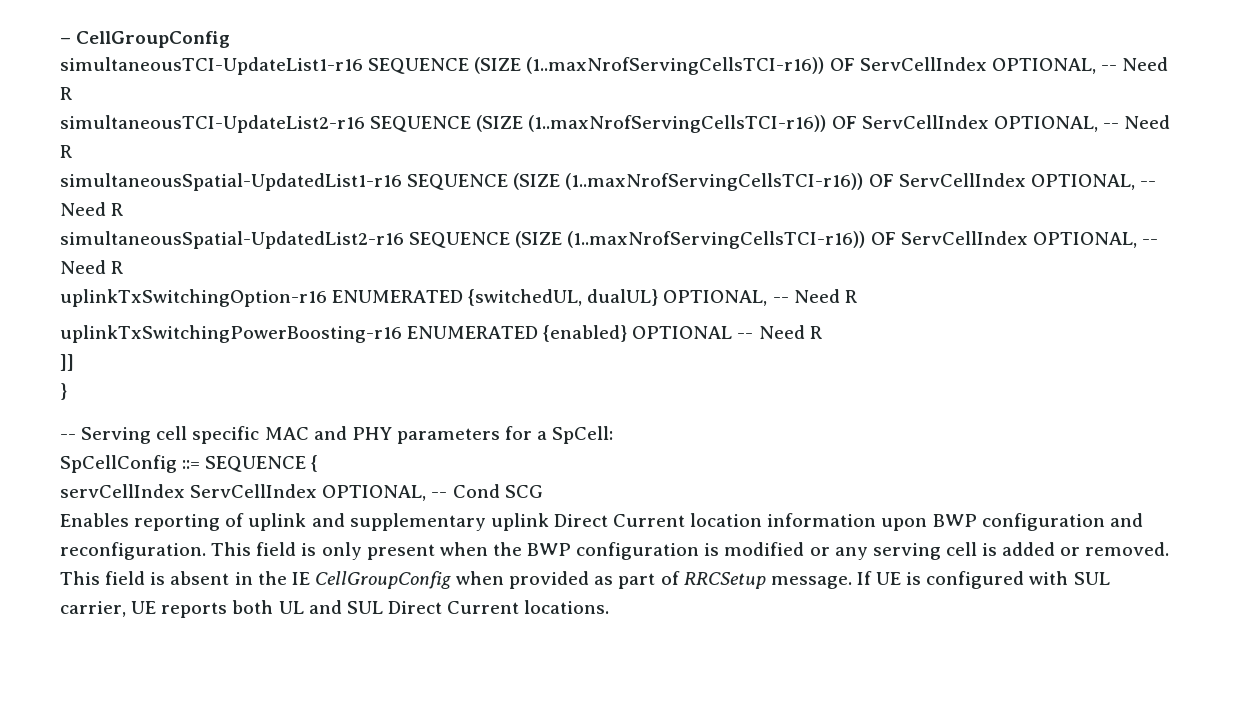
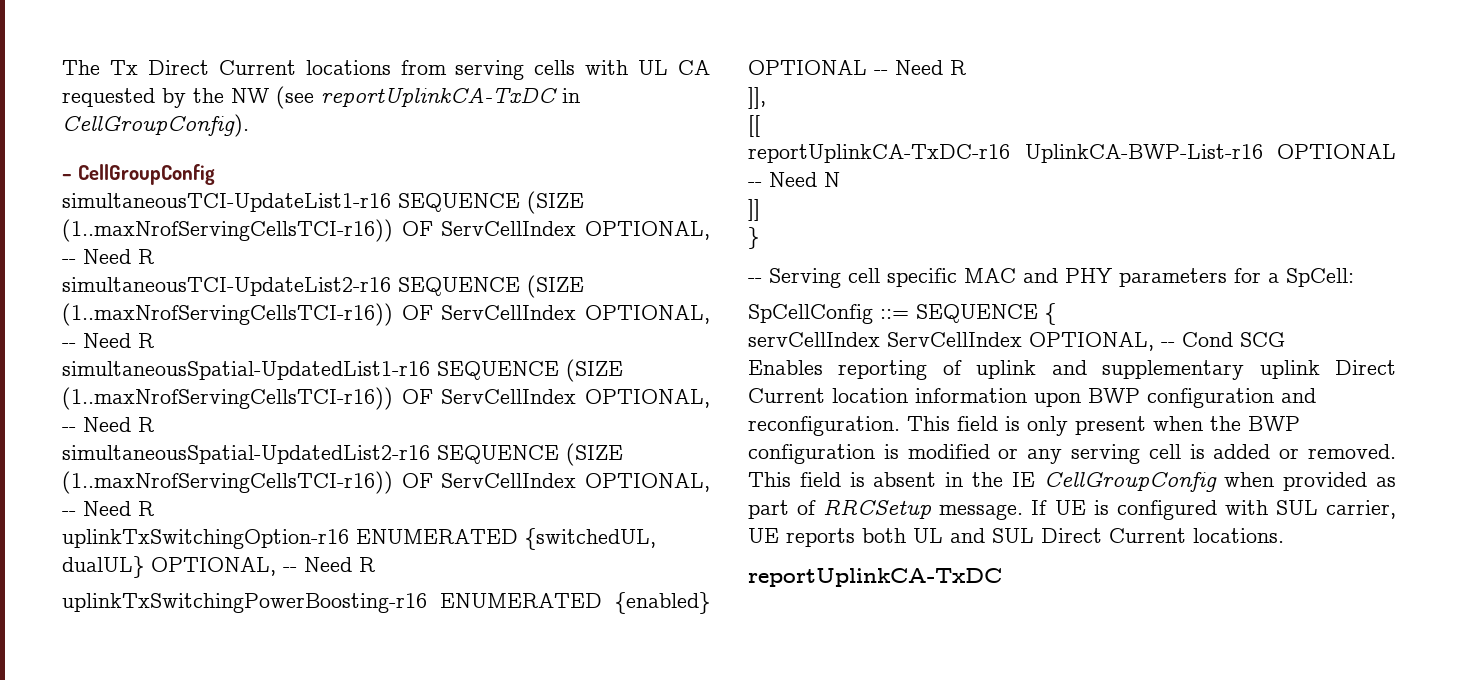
(60, 40) none -> [62,60,710,80] [62,86,580,109] [62,114,249,137] The Tx Direct Current locations from serving cells with UL CA requested by the NW (see reportUplinkCA-TxDC in CellGroupConfig). //
(822, 332) none -> [748,87,766,109] [748,115,760,137] [748,144,1396,163] [748,172,840,187] // ]], // [[ // reportUplinkCA-TxDC-r16 UplinkCA-BWP-List-r16 OPTIONAL -- Need N
(610, 607) none -> [748,568,1002,587] // reportUplinkCA-TxDC

